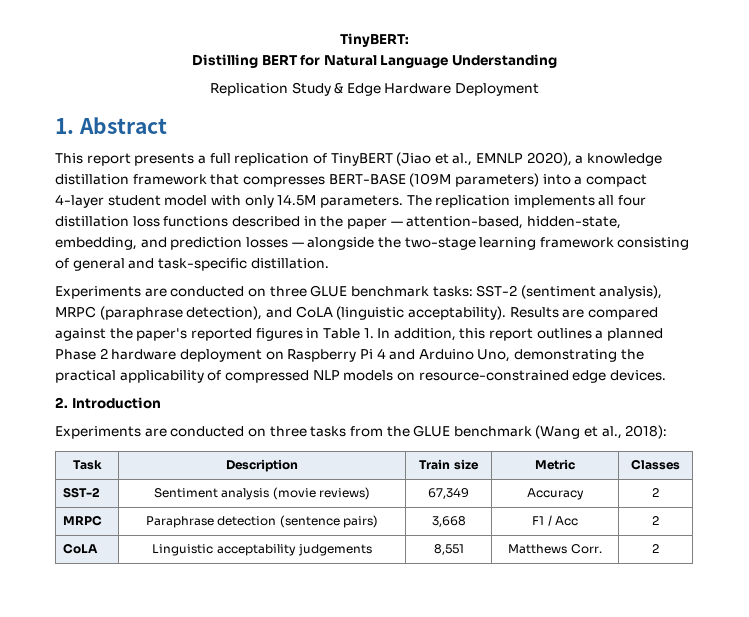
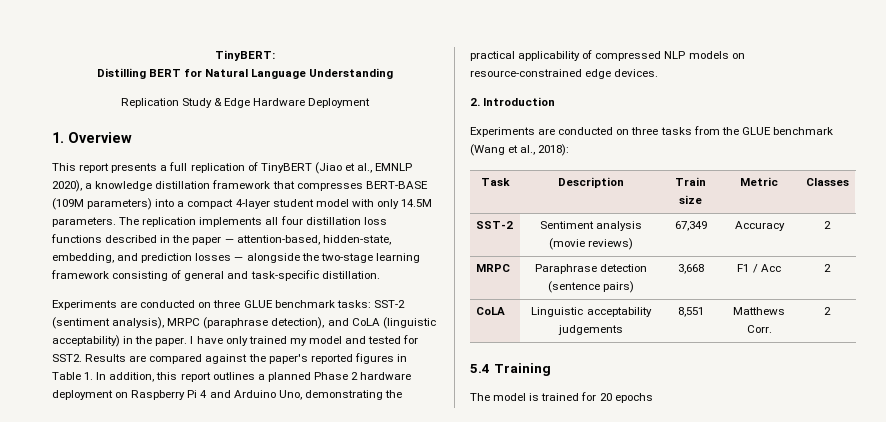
[78,117,167,134] Abstract -> [68,132,132,143] Overview
[407,306,506,320] acceptability). -> [52,335,419,347] [52,354,82,362] acceptability) in the paper. I have only trained my model and tested for SST2.
(659, 548) none -> [470,363,551,376] [470,392,653,403] // 5.4 Training // The model is trained for 20 epochs

